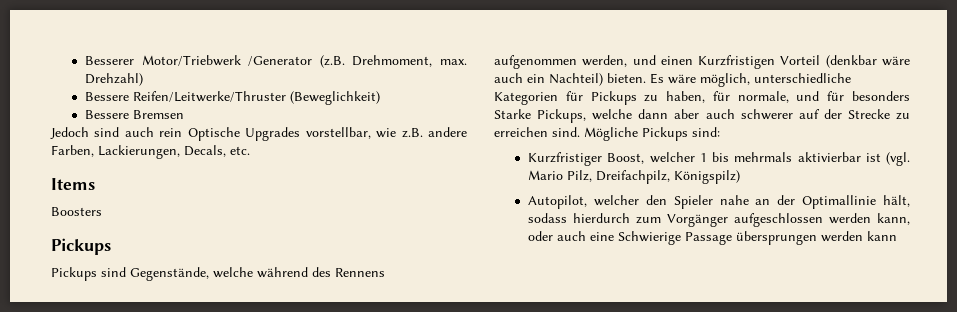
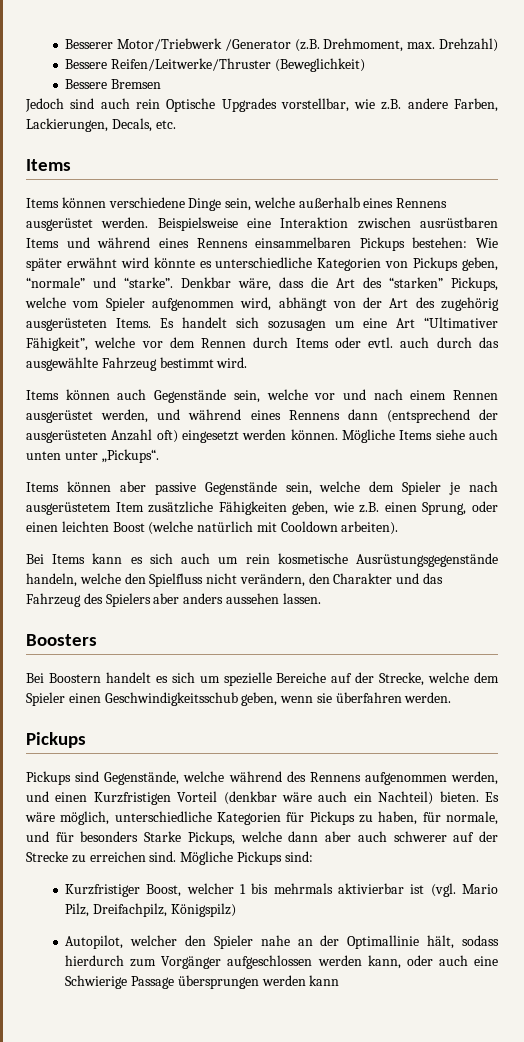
[51,207,102,216] Boosters -> [26,197,448,211] [26,217,498,231] [26,237,498,251] [26,257,499,271] [26,277,498,291] [25,297,500,311] [26,317,498,331] [26,337,499,351] [26,357,248,371] [26,389,498,403] [26,409,498,423] [26,429,498,443] [26,449,159,463] [26,481,498,495] [26,501,498,515] [26,521,399,535] [26,553,499,567] [26,573,444,587] [26,593,321,607] [26,634,97,646] [26,672,500,686] [26,692,452,706] Items können verschiedene Dinge sein, welche außerhalb eines Rennens ausgerüstet werden. Beispielsweise eine Interaktion zwischen ausrüstbaren Items und während eines Rennens einsammelbaren Pickups bestehen: Wie später erwähnt wird könnte es unterschiedliche Kategorien von Pickups geben, “normale” und “starke”. Denkbar wäre, dass die Art des “starken” Pickups, welche vom Spieler aufgenommen wird, abhängt von der Art des zugehörig ausgerüsteten Items. Es handelt sich sozusagen um eine Art “Ultimativer Fähigkeit”, welche vor dem Rennen durch Items oder evtl. auch durch das ausgewählte Fahrzeug bestimmt wird. // Items können auch Gegenstände sein, welche vor und nach einem Rennen ausgerüstet werden, und während eines Rennens dann (entsprechend der ausgerüsteten Anzahl oft) eingesetzt werden können. Mögliche Items siehe auch unten unter „Pickups“. // Items können aber passive Gegenstände sein, welche dem Spieler je nach ausgerüstetem Item zusätzliche Fähigkeiten geben, wie z.B. einen Sprung, oder einen leichten Boost (welche natürlich mit Cooldown arbeiten). // Bei Items kann es sich auch um rein kosmetische Ausrüstungsgegenstände handeln, welche den Spielfluss nicht verändern, den Charakter und das Fahrzeug des Spielers aber anders aussehen lassen. // Boosters // Bei Boostern handelt es sich um spezielle Bereiche auf der Strecke, welche dem Spieler einen Geschwindigkeitsschub geben, wenn sie überfahren werden.

